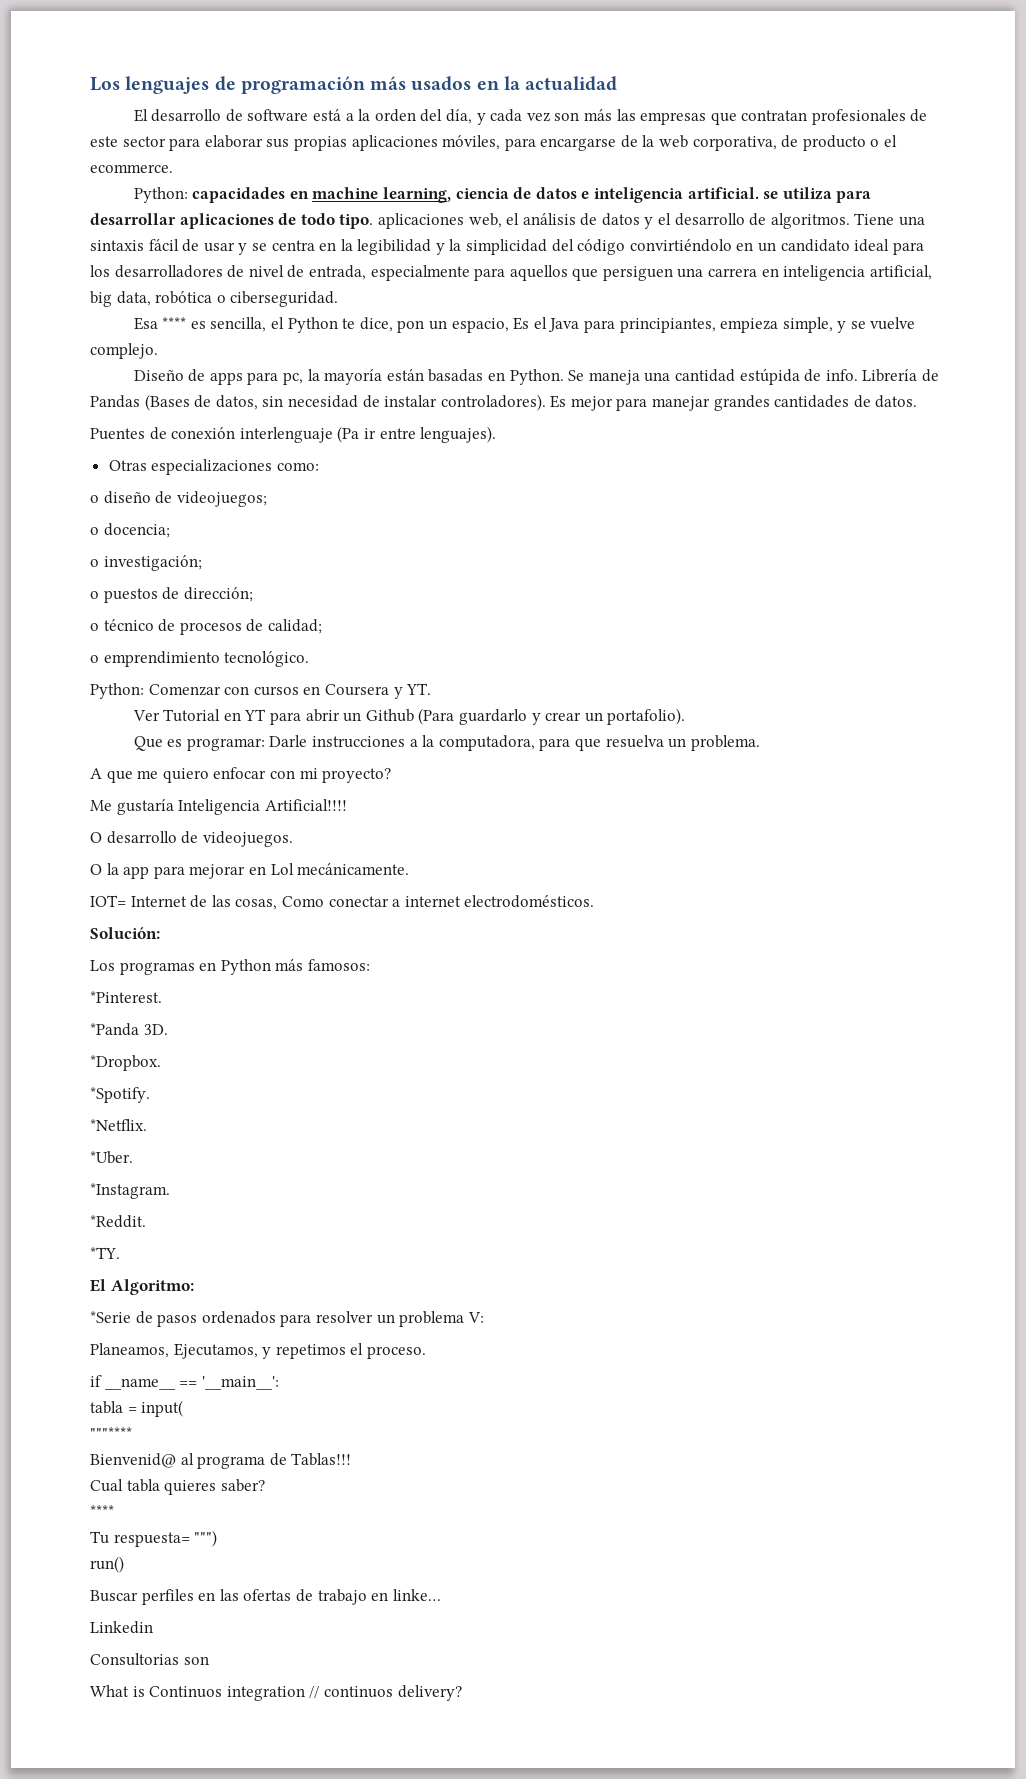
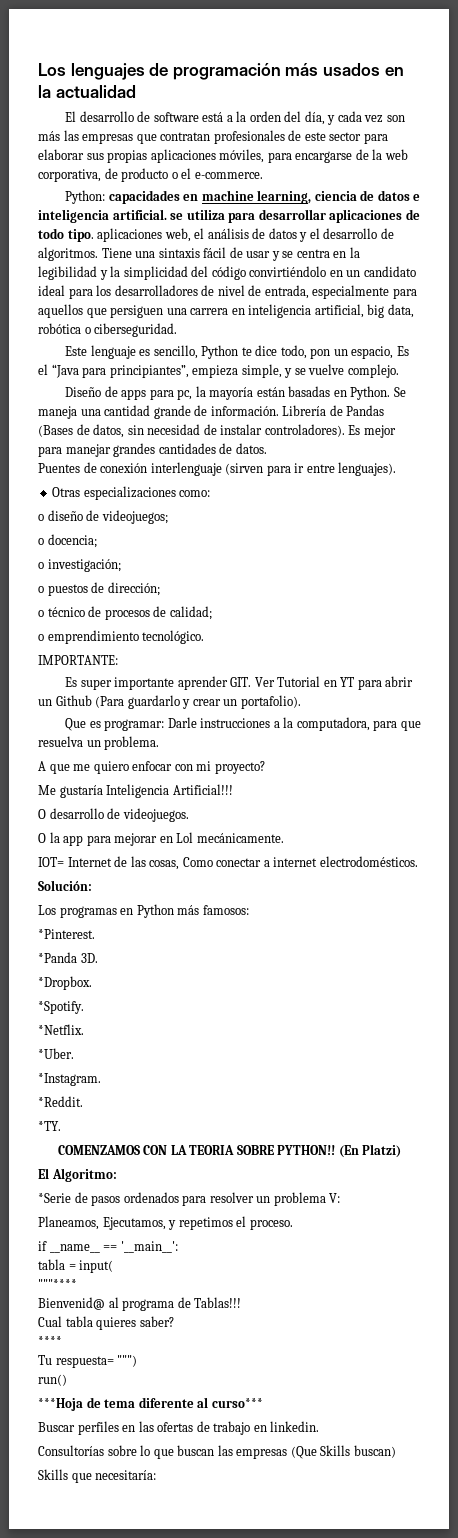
[90,164,173,173] ecommerce. -> [194,172,263,179] e-commerce.
[133,317,393,333] Esa **** es sencilla, el Python te dice, -> [65,345,307,359] Este lenguaje es sencillo, Python te dice todo,
[548,318,716,333] Java para principiantes, -> [51,364,189,378] “Java para principiantes”,
[739,368,858,385] estúpida de info. -> [153,405,279,419] grande de información.
[337,426,360,443] (Pa -> [225,463,291,476] (sirven para
[90,683,432,699] Python: Comenzar con cursos en Coursera y YT. // -> [38,655,118,665] [65,676,252,690] IMPORTANTE: // Es super importante aprender GIT.
[264,799,347,811] Artificial!!!! -> [172,784,233,795] Artificial!!!
(120, 1253) none -> [57,1144,402,1158] // COMENZAMOS CON LA TEORIA SOBRE PYTHON!! (En Platzi)
(124, 1564) none -> [38,1397,263,1411] // ***Hoja de tema diferente al curso***
[392,1589,441,1601] [90,1621,153,1634] [90,1653,209,1666] [90,1685,462,1701] linke… // Linkedin // Consultorias son // What is Continuos integration // continuos delivery? -> [270,1421,320,1432] [38,1445,396,1459] [38,1469,157,1483] linkedin. // Consultorías sobre lo que buscan las empresas (Que Skills buscan) // Skills que necesitaría:

